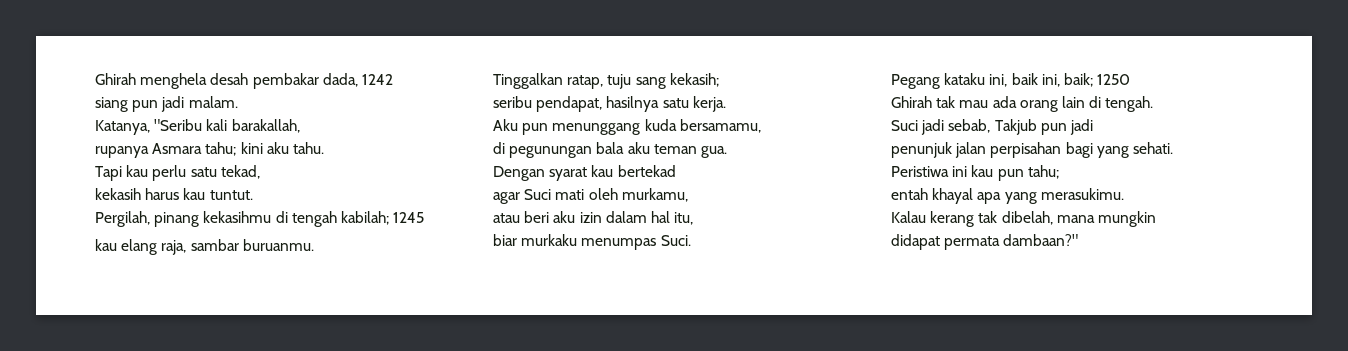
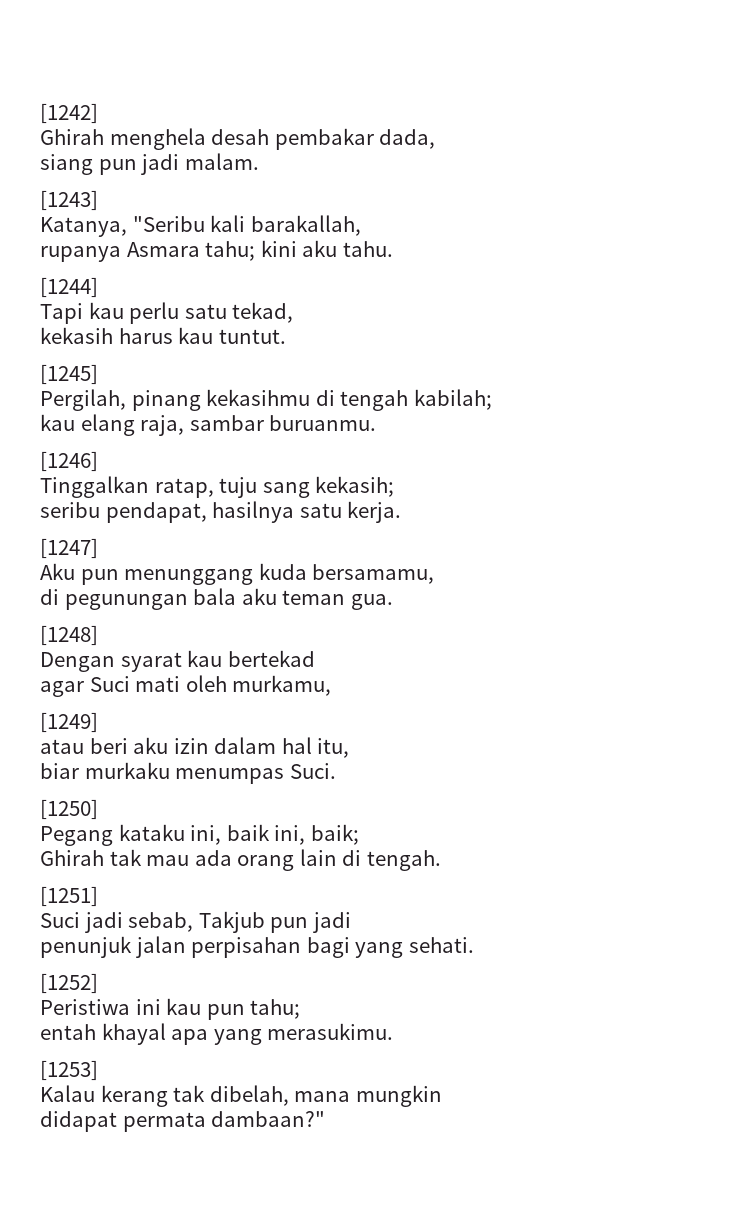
(95, 79) none -> [40,103,98,124] [1242] //
[361,74,393,85] 1242 -> (436, 139) none
(238, 102) none -> [40,190,98,211] // [1243]
(324, 148) none -> [40,277,98,298] // [1244]
(253, 195) none -> [40,364,98,385] // [1245]
[393,212,425,223] 1245 -> (492, 399) none
(314, 245) none -> [40,451,98,472] // [1246]
(726, 104) none -> [40,538,98,559] // [1247]
(727, 152) none -> [40,625,98,646] // [1248]
(688, 195) none -> [40,712,98,733] // [1249]
(691, 240) none -> [40,799,98,820] // [1250]
[1097,74,1131,85] 1250 -> (359, 834) none
(1154, 104) none -> [40,886,98,907] // [1251]
(1173, 148) none -> [40,973,98,994] // [1252]
(1124, 194) none -> [40,1060,98,1081] // [1253]

